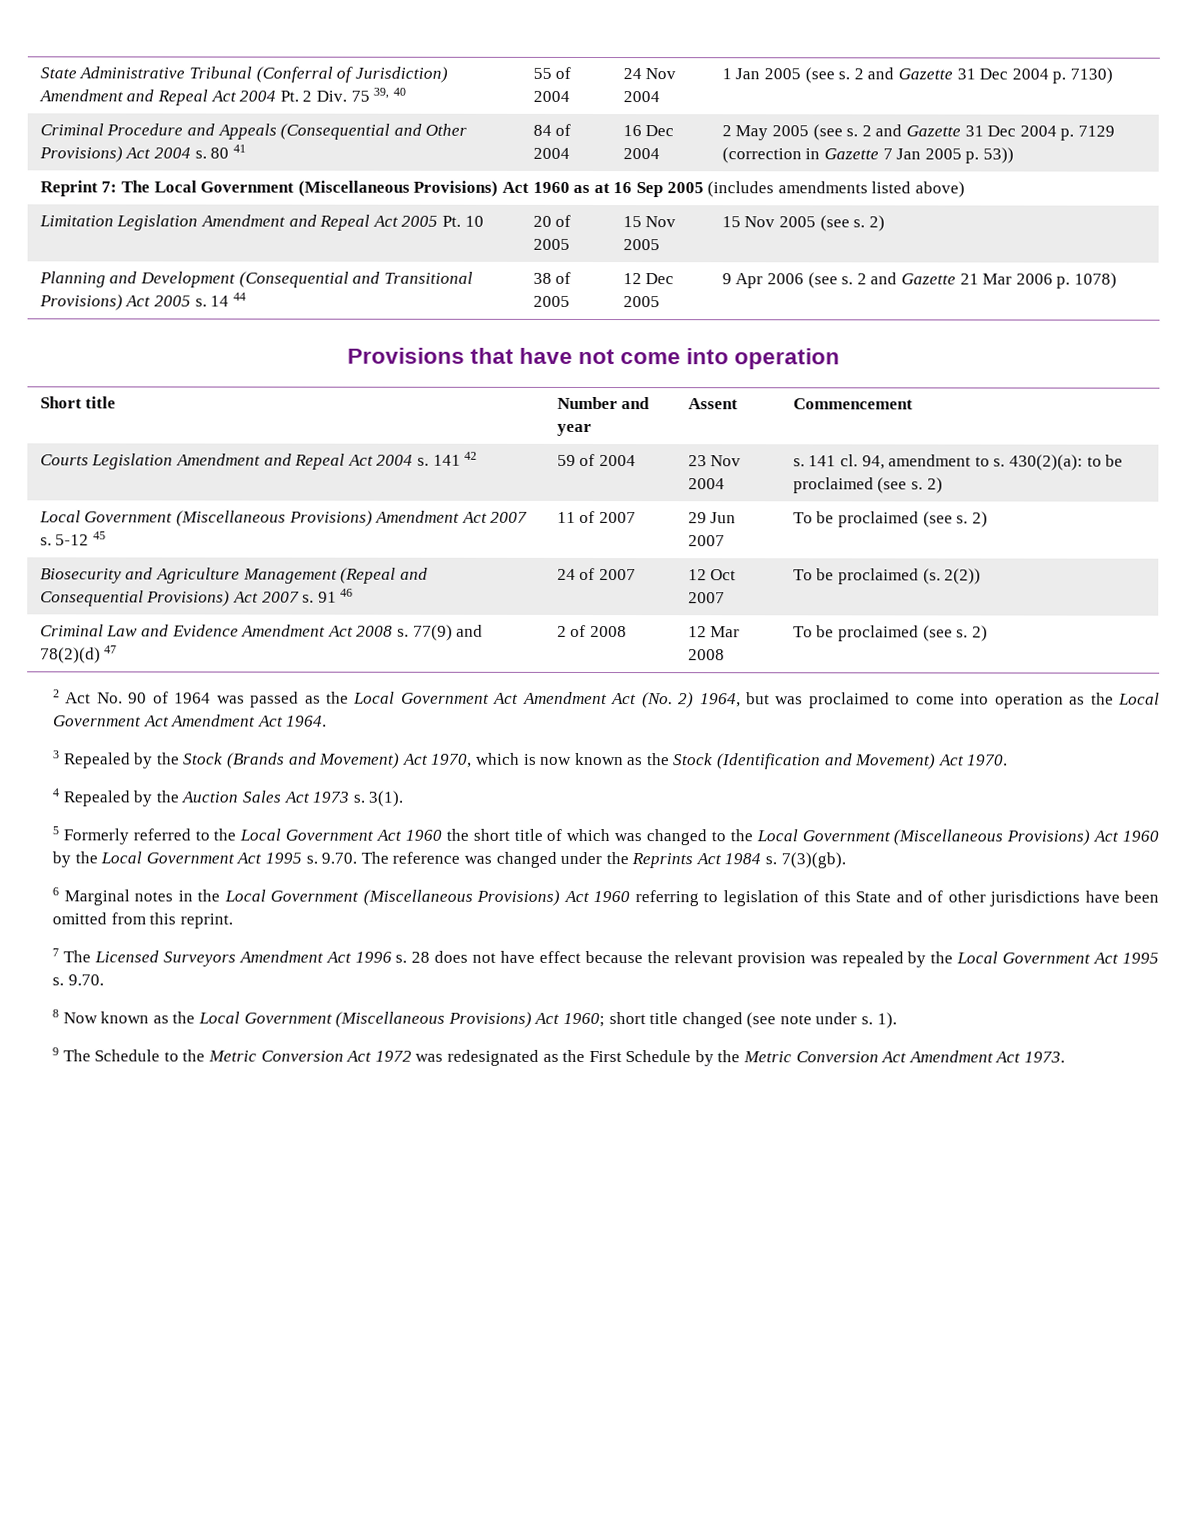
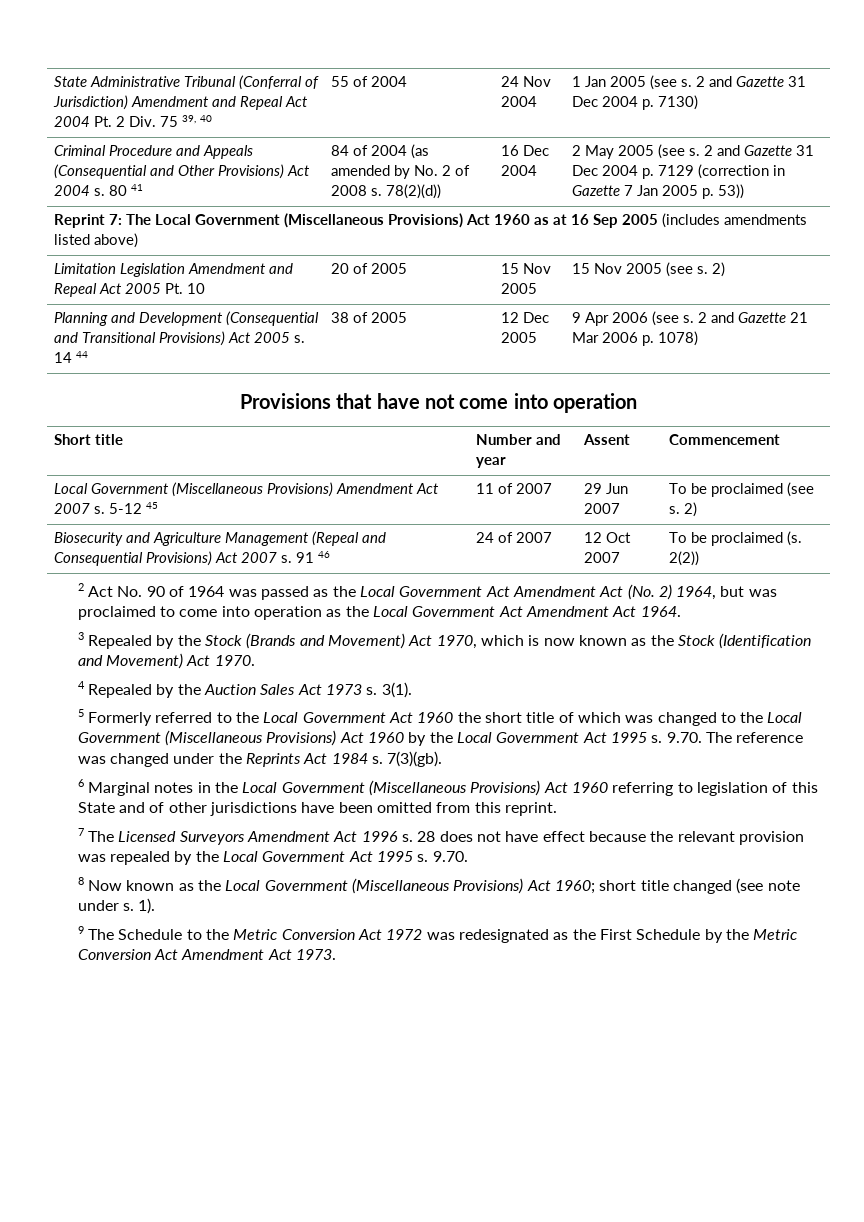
(570, 153) none -> [410,144,429,159] [330,165,470,179] [330,184,441,199] (as amended by No. 2 of 2008 s. 78(2)(d))
[39,451,478,470] [556,453,637,467] [687,455,742,467] [687,478,725,490] [792,454,1124,471] [792,477,943,494] // Courts Legislation Amendment and Repeal Act 2004 s. 141 42 | 59 of 2004 | 23 Nov 2004 | s. 141 cl. 94, amendment to s. 430(2)(a): to be proclaimed (see s. 2) -> (780, 439) none
[39,624,484,641] [39,645,118,664] [556,624,628,638] [687,626,741,638] [687,649,725,661] [792,625,988,642] // Criminal Law and Evidence Amendment Act 2008 s. 77(9) and 78(2)(d) 47 | 2 of 2008 | 12 Mar 2008 | To be proclaimed (see s. 2) -> (699, 558) none

